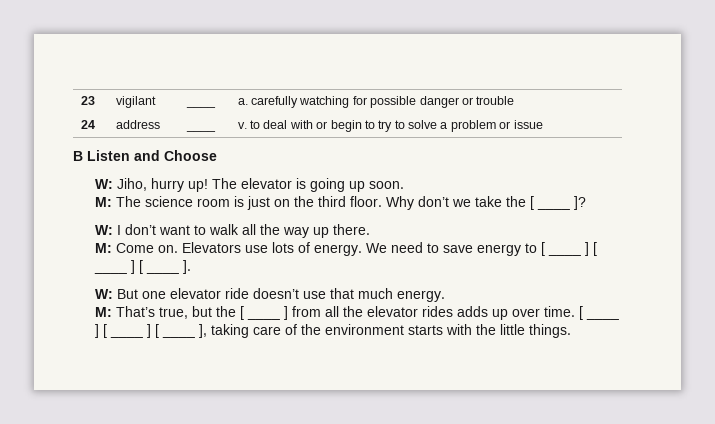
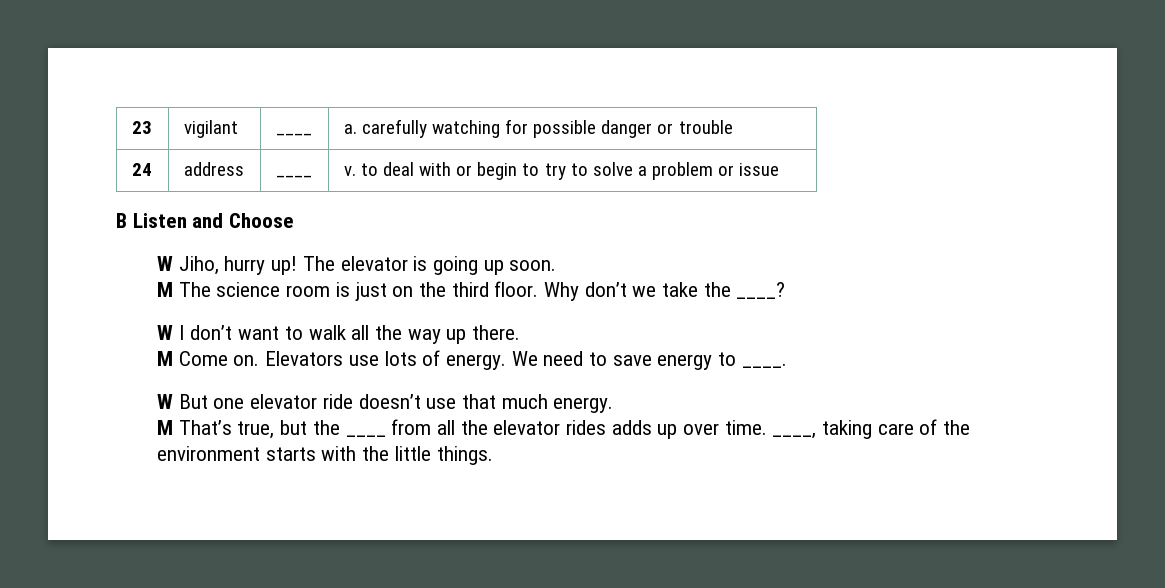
[95,179,114,189] W: -> [157,256,174,271] W
[95,197,113,207] M: -> [157,282,174,297] M
[530,196,587,210] [95,225,114,235] [ ____ ]? // W: -> [736,282,786,299] [157,325,174,340] ____? // W
[95,243,113,253] M: -> [157,351,174,366] M
[541,242,598,256] [94,260,192,274] [95,289,114,299] [ ____ ] [ ____ ] [ ____ ]. // W: -> [741,363,787,368] [157,394,174,409] ____. // W
[95,307,113,317] M: -> [157,420,174,435] M
[240,306,289,320] [ ____ ] -> [345,435,386,437] ____
[579,306,620,320] [95,324,208,338] [ ____ ] [ ____ ] [ ____ ], -> [772,433,817,439] ____,

